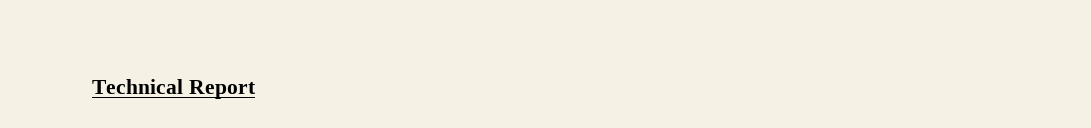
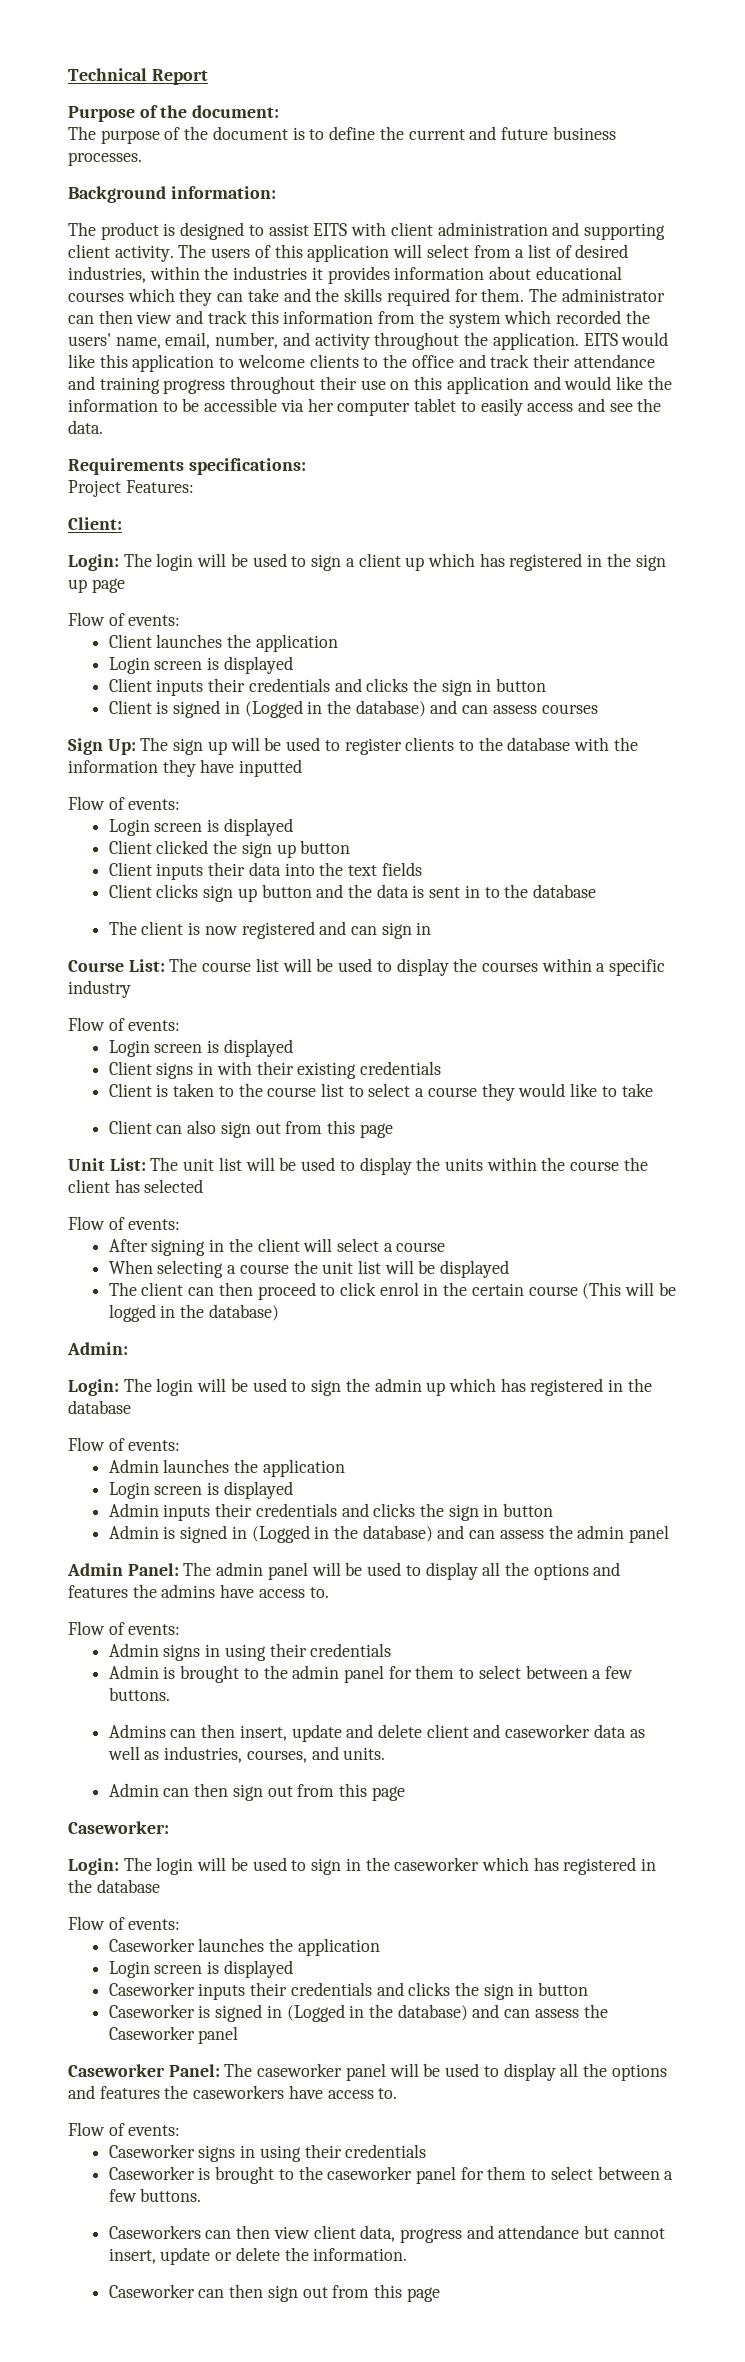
(256, 89) none -> [68,105,280,122] [68,126,616,144] [68,152,142,166] [68,186,276,203] [68,222,665,240] [68,244,629,262] [68,266,622,284] [68,288,665,306] [68,310,650,328] [68,332,669,350] [68,354,655,372] [68,376,672,394] [68,398,662,416] [68,420,103,434] [68,458,306,475] [68,480,194,497] [68,517,122,530] [68,553,666,571] [68,578,125,593] [68,612,181,626] [108,634,338,652] [108,656,293,674] [108,678,547,696] [108,700,598,718] [68,737,638,755] [68,759,303,777] [68,796,181,810] [108,818,293,836] [108,840,351,858] [108,862,422,880] [108,884,597,902] [108,921,432,939] [68,958,666,976] [68,980,131,998] [68,1017,181,1031] [108,1039,293,1057] [108,1061,442,1079] [108,1083,653,1101] [108,1120,393,1138] [68,1157,648,1175] [68,1179,204,1193] [68,1216,181,1230] [108,1238,446,1256] [108,1260,510,1278] [108,1282,676,1300] [108,1304,279,1322] [67,1342,128,1355] [68,1378,652,1396] [68,1400,131,1414] [68,1437,181,1451] [108,1459,345,1477] [108,1481,293,1499] [108,1503,554,1521] [108,1525,670,1543] [67,1562,621,1580] [68,1584,329,1598] [68,1621,181,1635] [108,1643,392,1661] [108,1665,634,1683] [108,1687,170,1701] [108,1724,645,1742] [107,1746,386,1763] [108,1783,405,1801] [68,1821,169,1834] [68,1857,657,1875] [68,1879,160,1893] [68,1916,181,1930] [108,1938,380,1956] [108,1960,293,1978] [108,1982,589,2000] [108,2004,608,2022] [108,2026,239,2044] [68,2063,667,2081] [68,2085,398,2099] [68,2122,181,2136] [108,2144,427,2162] [108,2166,674,2184] [108,2188,202,2202] [108,2225,665,2243] [108,2247,408,2265] [108,2284,440,2302] // Purpose of the document: // The purpose of the document is to define the current and future business processes. // Background information: // The product is designed to assist EITS with client administration and supporting client activity. The users of this application will select from a list of desired industries, within the industries it provides information about educational courses which they can take and the skills required for them. The administrator can then view and track this information from the system which recorded the users' name, email, number, and activity throughout the application. EITS would like this application to welcome clients to the office and track their attendance and training progress throughout their use on this application and would like the information to be accessible via her computer tablet to easily access and see the data. // Requirements specifications: // Project Features: // Client: // Login: The login will be used to sign a client up which has registered in the sign up page // Flow of events: // Client launches the application // Login screen is displayed // Client inputs their credentials and clicks the sign in button // Client is signed in (Logged in the database) and can assess courses // Sign Up: The sign up will be used to register clients to the database with the information they have inputted // Flow of events: // Login screen is displayed // Client clicked the sign up button // Client inputs their data into the text fields // Client clicks sign up button and the data is sent in to the database // The client is now registered and can sign in // Course List: The course list will be used to display the courses within a specific industry // Flow of events: // Login screen is displayed // Client signs in with their existing credentials // Client is taken to the course list to select a course they would like to take // Client can also sign out from this page // Unit List: The unit list will be used to display the units within the course the client has selected // Flow of events: // After signing in the client will select a course // When selecting a course the unit list will be displayed // The client can then proceed to click enrol in the certain course (This will be logged in the database) // Admin: // Login: The login will be used to sign the admin up which has registered in the database // Flow of events: // Admin launches the application // Login screen is displayed // Admin inputs their credentials and clicks the sign in button // Admin is signed in (Logged in the database) and can assess the admin panel // Admin Panel: The admin panel will be used to display all the options and features the admins have access to. // Flow of events: // Admin signs in using their credentials // Admin is brought to the admin panel for them to select between a few buttons. // Admins can then insert, update and delete client and caseworker data as well as industries, courses, and units. // Admin can then sign out from this page // Caseworker: // Login: The login will be used to sign in the caseworker which has registered in the database // Flow of events: // Caseworker launches the application // Login screen is displayed // Caseworker inputs their credentials and clicks the sign in button // Caseworker is signed in (Logged in the database) and can assess the Caseworker panel // Caseworker Panel: The caseworker panel will be used to display all the options and features the caseworkers have access to. // Flow of events: // Caseworker signs in using their credentials // Caseworker is brought to the caseworker panel for them to select between a few buttons. // Caseworkers can then view client data, progress and attendance but cannot insert, update or delete the information. // Caseworker can then sign out from this page

